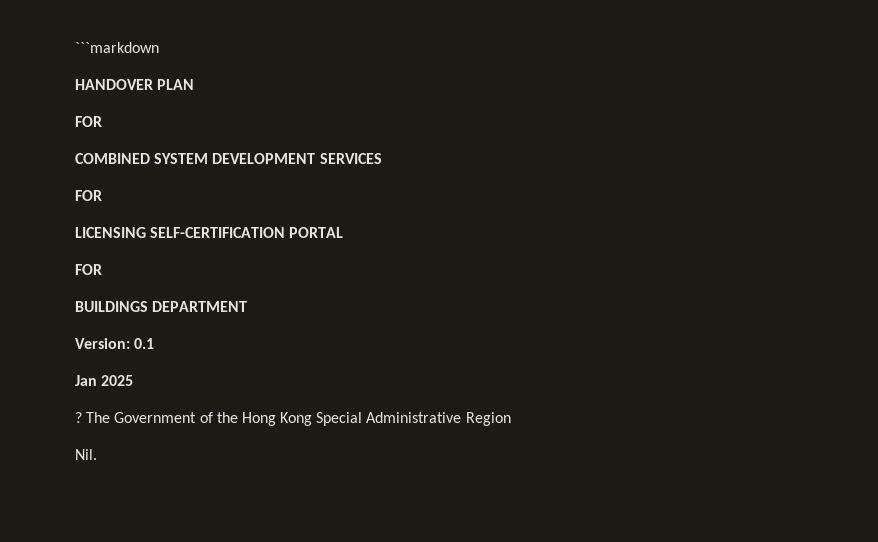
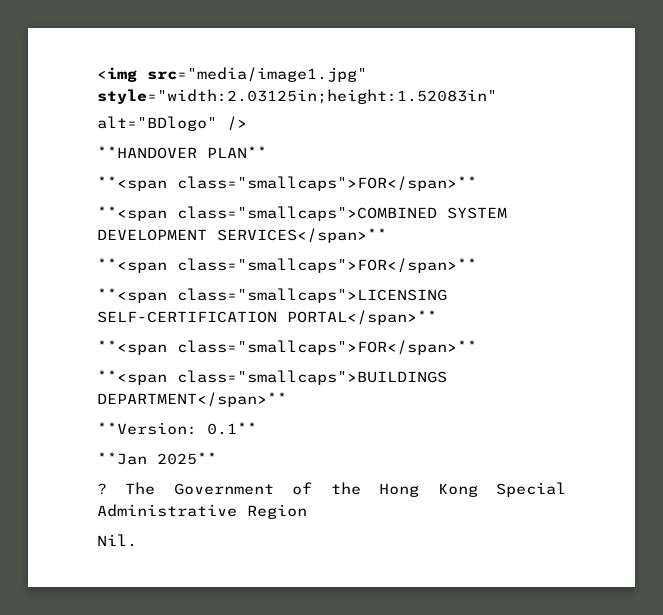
[75,42,159,53] [75,79,195,90] [75,116,102,127] [75,153,382,164] [75,190,102,201] [75,227,344,238] [75,264,102,275] [75,301,248,312] [75,338,155,349] [75,375,134,386] ```markdown // HANDOVER PLAN // FOR // COMBINED SYSTEM DEVELOPMENT SERVICES // FOR // LICENSING SELF-CERTIFICATION PORTAL // FOR // BUILDINGS DEPARTMENT // Version: 0.1 // Jan 2025 -> [97,67,367,82] [97,89,497,104] [97,116,247,131] [97,146,267,159] [97,176,477,191] [97,206,507,221] [97,228,387,243] [97,258,477,273] [97,288,447,303] [97,310,437,325] [97,340,477,355] [97,370,447,385] [97,392,287,407] [97,422,257,435] [97,452,217,465] <img src="media/image1.jpg" style="width:2.03125in;height:1.52083in" // alt="BDlogo" /> // **HANDOVER PLAN** // **<span class="smallcaps">FOR</span>** // **<span class="smallcaps">COMBINED SYSTEM DEVELOPMENT SERVICES</span>** // **<span class="smallcaps">FOR</span>** // **<span class="smallcaps">LICENSING SELF-CERTIFICATION PORTAL</span>** // **<span class="smallcaps">FOR</span>** // **<span class="smallcaps">BUILDINGS DEPARTMENT</span>** // **Version: 0.1** // **Jan 2025**

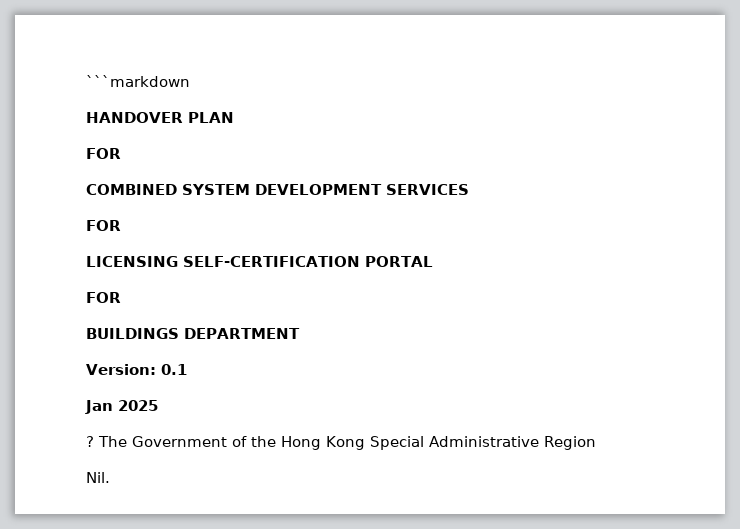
[97,67,367,82] [97,89,497,104] [97,116,247,131] [97,146,267,159] [97,176,477,191] [97,206,507,221] [97,228,387,243] [97,258,477,273] [97,288,447,303] [97,310,437,325] [97,340,477,355] [97,370,447,385] [97,392,287,407] [97,422,257,435] [97,452,217,465] <img src="media/image1.jpg" style="width:2.03125in;height:1.52083in" // alt="BDlogo" /> // **HANDOVER PLAN** // **<span class="smallcaps">FOR</span>** // **<span class="smallcaps">COMBINED SYSTEM DEVELOPMENT SERVICES</span>** // **<span class="smallcaps">FOR</span>** // **<span class="smallcaps">LICENSING SELF-CERTIFICATION PORTAL</span>** // **<span class="smallcaps">FOR</span>** // **<span class="smallcaps">BUILDINGS DEPARTMENT</span>** // **Version: 0.1** // **Jan 2025** -> [86,75,190,87] [86,112,234,123] [86,148,121,159] [86,184,469,195] [86,220,121,231] [86,256,433,267] [86,292,121,303] [86,328,300,339] [86,364,187,375] [85,400,158,414] ```markdown // HANDOVER PLAN // FOR // COMBINED SYSTEM DEVELOPMENT SERVICES // FOR // LICENSING SELF-CERTIFICATION PORTAL // FOR // BUILDINGS DEPARTMENT // Version: 0.1 // Jan 2025

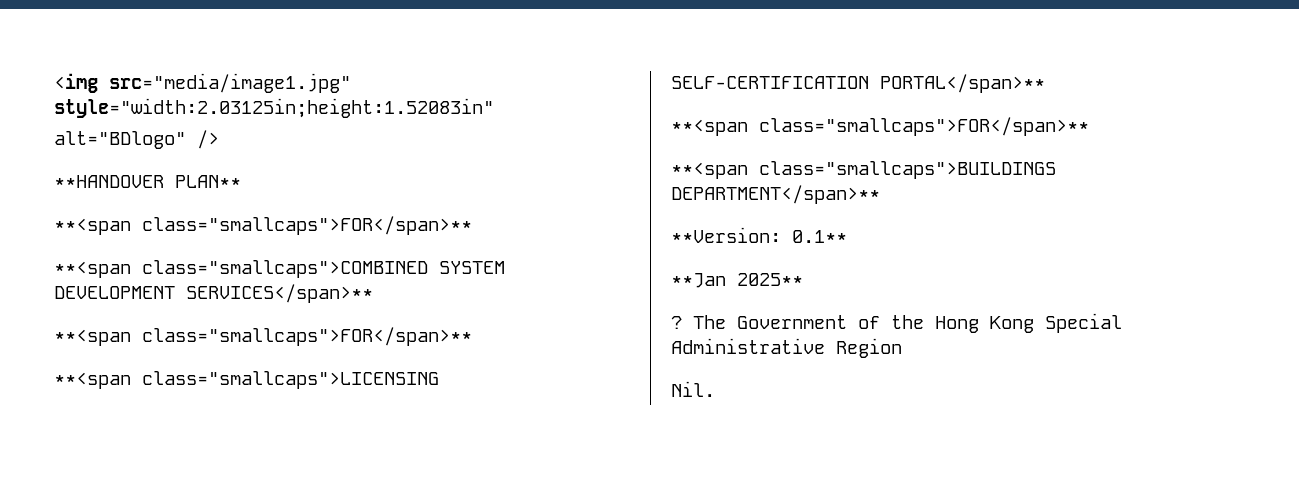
[86,75,190,87] [86,112,234,123] [86,148,121,159] [86,184,469,195] [86,220,121,231] [86,256,433,267] [86,292,121,303] [86,328,300,339] [86,364,187,375] [85,400,158,414] ```markdown // HANDOVER PLAN // FOR // COMBINED SYSTEM DEVELOPMENT SERVICES // FOR // LICENSING SELF-CERTIFICATION PORTAL // FOR // BUILDINGS DEPARTMENT // Version: 0.1 // Jan 2025 -> [54,73,351,93] [54,98,494,118] [54,130,219,149] [54,175,241,188] [54,216,472,235] [54,260,505,278] [54,284,373,303] [54,327,472,346] [54,371,439,389] [671,74,1045,93] [671,117,1089,136] [671,161,1056,179] [671,185,880,204] [671,227,847,243] [671,273,803,288] <img src="media/image1.jpg" style="width:2.03125in;height:1.52083in" // alt="BDlogo" /> // **HANDOVER PLAN** // **<span class="smallcaps">FOR</span>** // **<span class="smallcaps">COMBINED SYSTEM DEVELOPMENT SERVICES</span>** // **<span class="smallcaps">FOR</span>** // **<span class="smallcaps">LICENSING SELF-CERTIFICATION PORTAL</span>** // **<span class="smallcaps">FOR</span>** // **<span class="smallcaps">BUILDINGS DEPARTMENT</span>** // **Version: 0.1** // **Jan 2025**

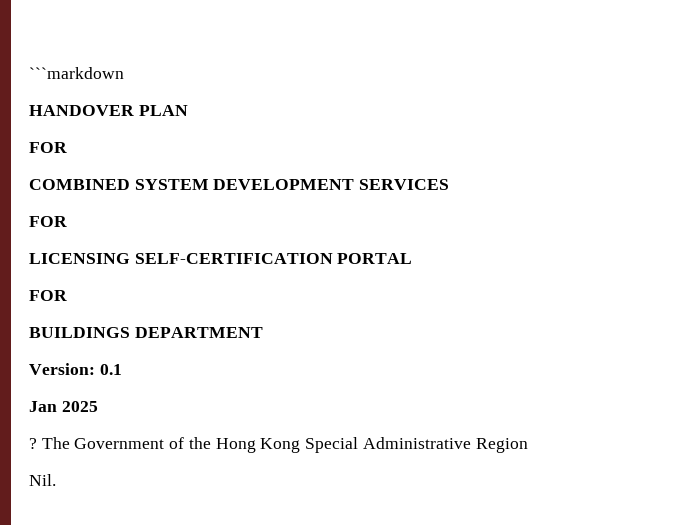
[54,73,351,93] [54,98,494,118] [54,130,219,149] [54,175,241,188] [54,216,472,235] [54,260,505,278] [54,284,373,303] [54,327,472,346] [54,371,439,389] [671,74,1045,93] [671,117,1089,136] [671,161,1056,179] [671,185,880,204] [671,227,847,243] [671,273,803,288] <img src="media/image1.jpg" style="width:2.03125in;height:1.52083in" // alt="BDlogo" /> // **HANDOVER PLAN** // **<span class="smallcaps">FOR</span>** // **<span class="smallcaps">COMBINED SYSTEM DEVELOPMENT SERVICES</span>** // **<span class="smallcaps">FOR</span>** // **<span class="smallcaps">LICENSING SELF-CERTIFICATION PORTAL</span>** // **<span class="smallcaps">FOR</span>** // **<span class="smallcaps">BUILDINGS DEPARTMENT</span>** // **Version: 0.1** // **Jan 2025** -> [29,67,124,79] [29,105,188,116] [29,142,67,153] [29,179,450,190] [29,216,67,227] [29,253,413,264] [29,290,67,301] [29,327,263,338] [29,363,122,375] [29,401,98,412] ```markdown // HANDOVER PLAN // FOR // COMBINED SYSTEM DEVELOPMENT SERVICES // FOR // LICENSING SELF-CERTIFICATION PORTAL // FOR // BUILDINGS DEPARTMENT // Version: 0.1 // Jan 2025

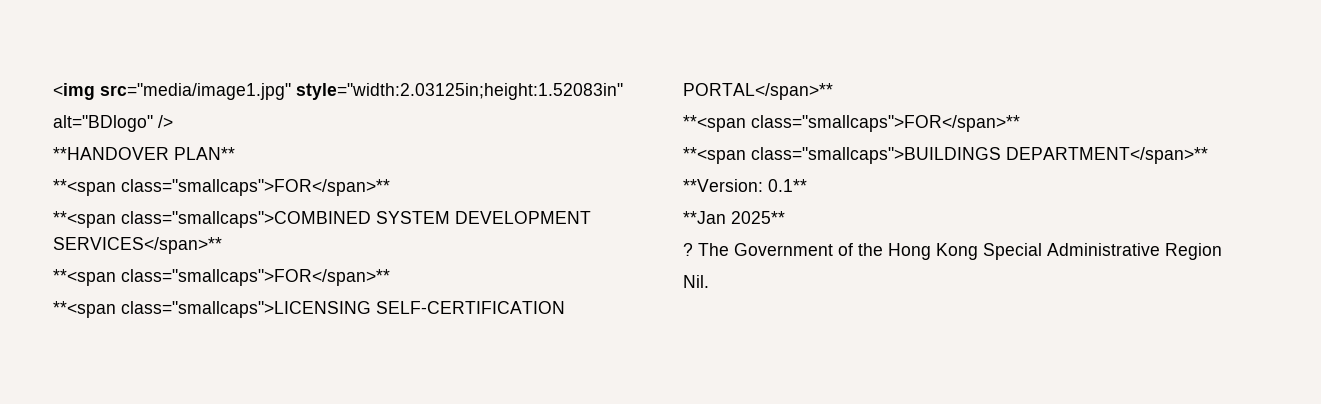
[29,67,124,79] [29,105,188,116] [29,142,67,153] [29,179,450,190] [29,216,67,227] [29,253,413,264] [29,290,67,301] [29,327,263,338] [29,363,122,375] [29,401,98,412] ```markdown // HANDOVER PLAN // FOR // COMBINED SYSTEM DEVELOPMENT SERVICES // FOR // LICENSING SELF-CERTIFICATION PORTAL // FOR // BUILDINGS DEPARTMENT // Version: 0.1 // Jan 2025 -> [53,83,623,100] [53,115,173,132] [53,147,235,160] [53,179,390,196] [53,211,591,228] [53,237,222,254] [53,269,390,286] [53,301,565,318] [683,83,833,100] [683,115,1020,132] [683,147,1208,164] [683,179,807,192] [683,211,785,224] <img src="media/image1.jpg" style="width:2.03125in;height:1.52083in" // alt="BDlogo" /> // **HANDOVER PLAN** // **<span class="smallcaps">FOR</span>** // **<span class="smallcaps">COMBINED SYSTEM DEVELOPMENT SERVICES</span>** // **<span class="smallcaps">FOR</span>** // **<span class="smallcaps">LICENSING SELF-CERTIFICATION PORTAL</span>** // **<span class="smallcaps">FOR</span>** // **<span class="smallcaps">BUILDINGS DEPARTMENT</span>** // **Version: 0.1** // **Jan 2025**

